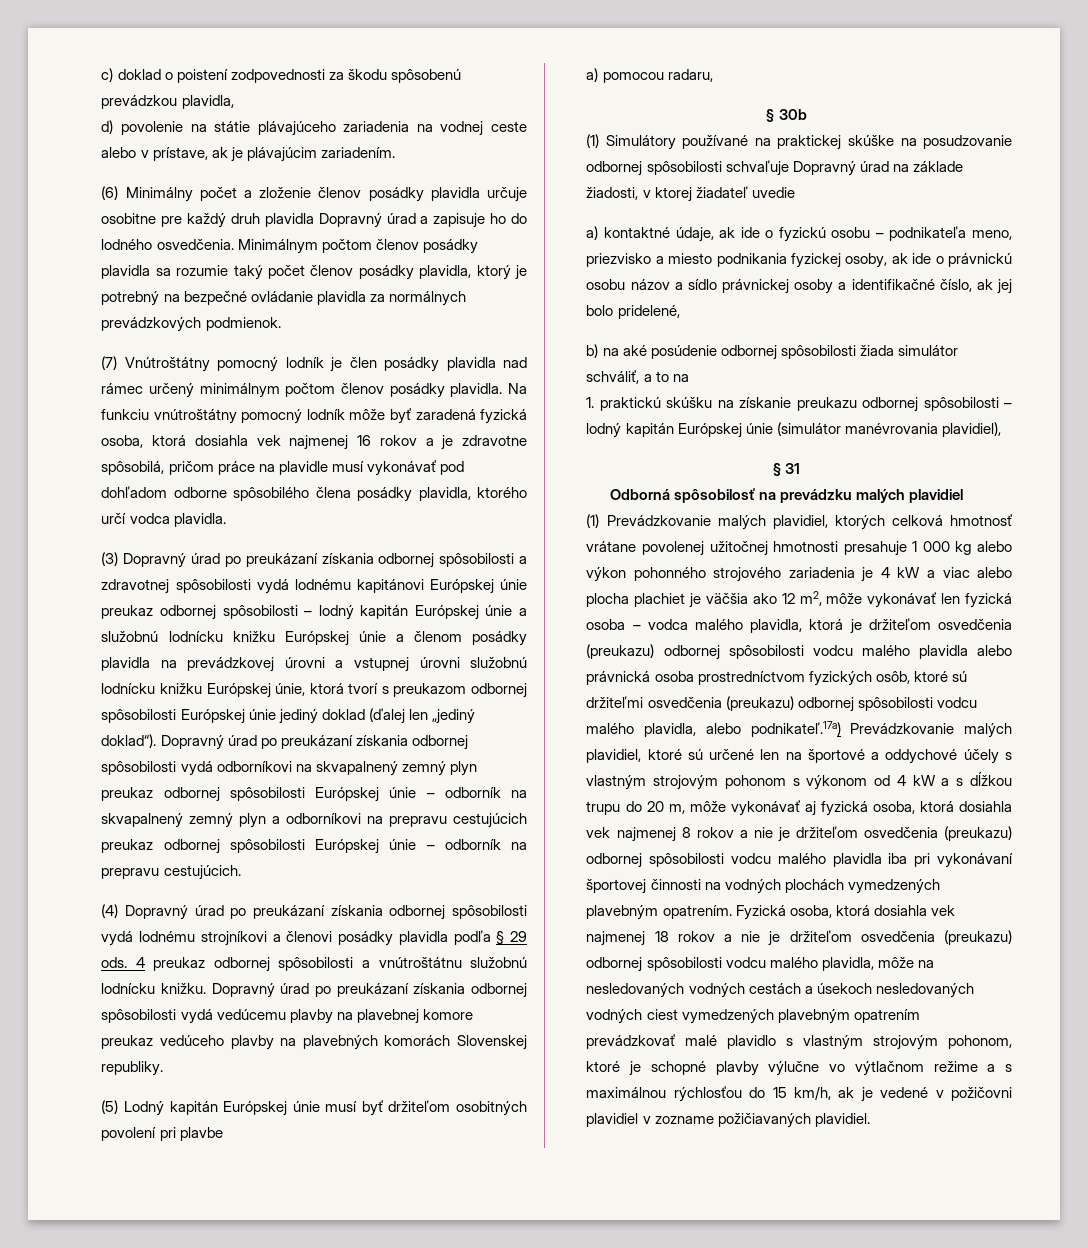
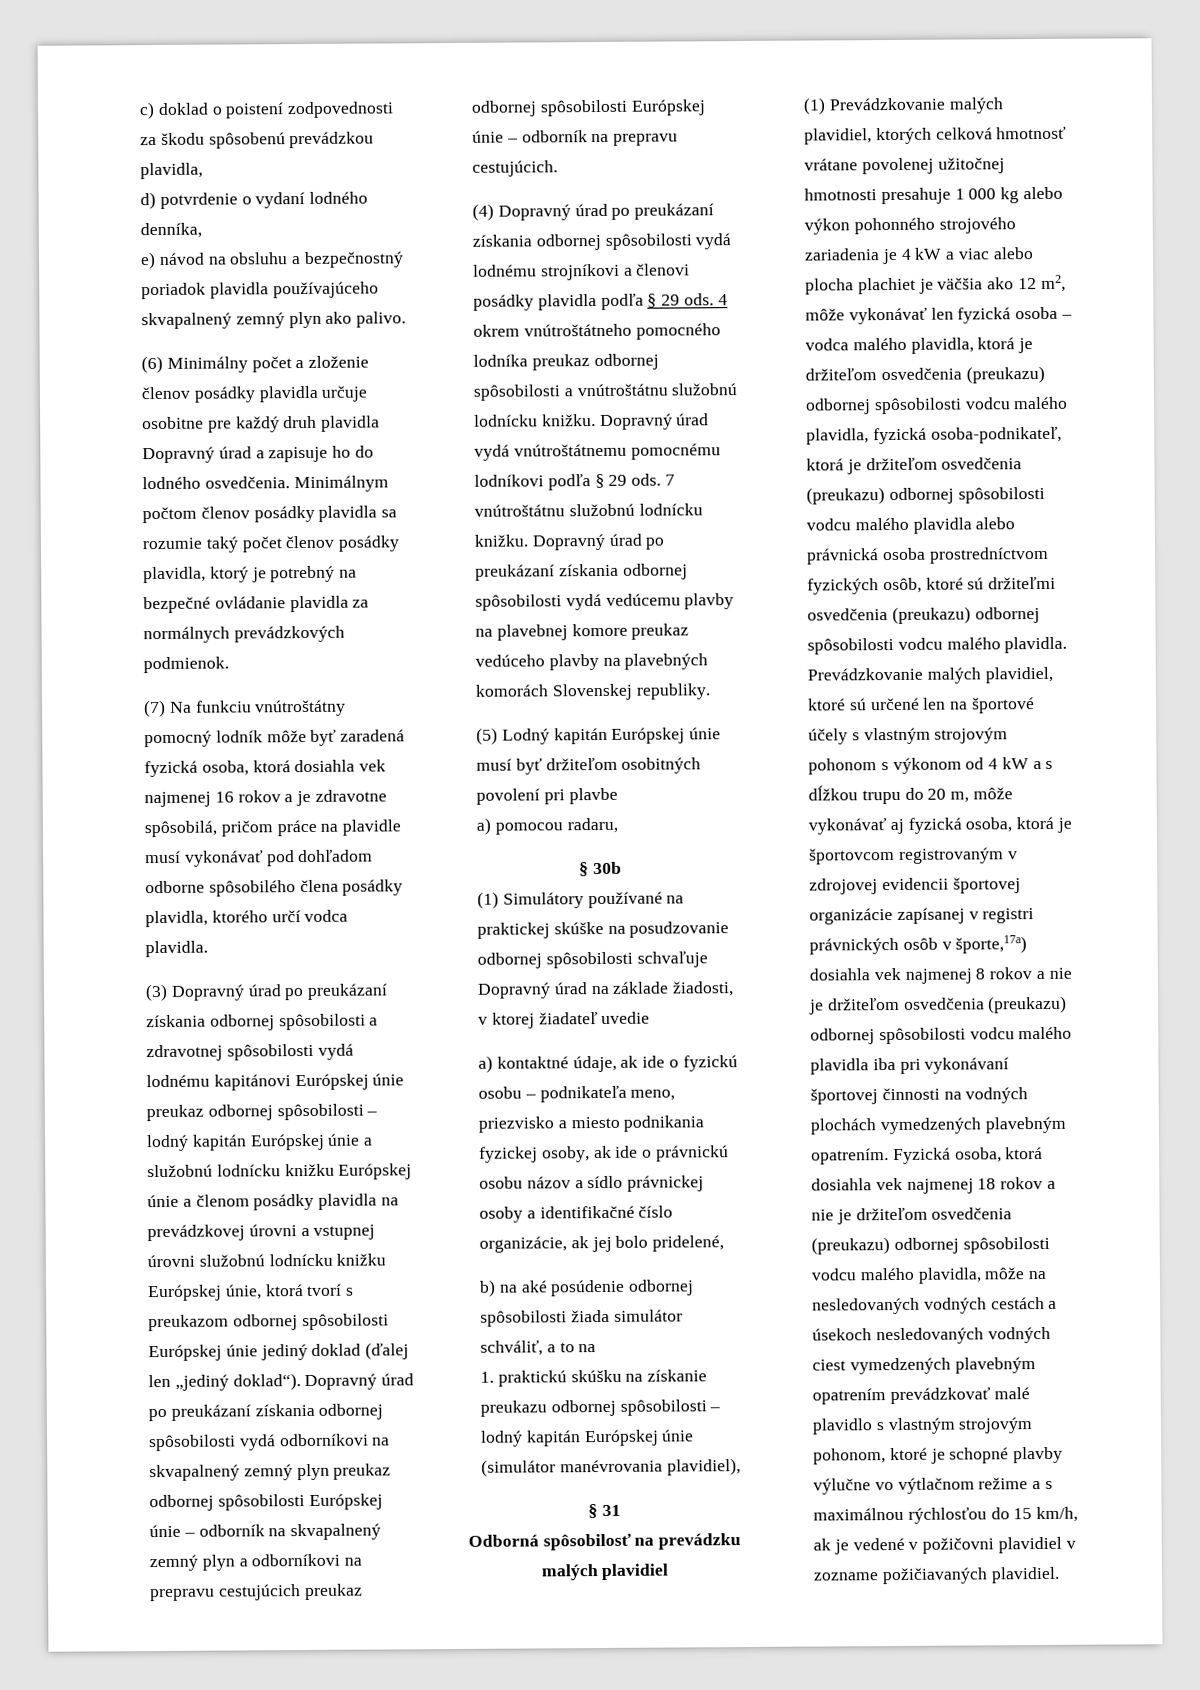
[121,121,527,136] [101,147,395,162] povolenie na státie plávajúceho zariadenia na vodnej ceste alebo v prístave, ak je plávajúcim zariadením. -> [160,191,369,209] [140,222,203,239] [140,251,404,270] [141,281,379,300] [141,311,407,330] potvrdenie o vydaní lodného denníka, // e) návod na obsluhu a bezpečnostný poriadok plavidla používajúceho skvapalnený zemný plyn ako palivo.
[124,357,527,372] [101,383,503,398] Vnútroštátny pomocný lodník je člen posádky plavidla nad rámec určený minimálnym počtom členov posádky plavidla. -> (167, 708) none
(145, 962) none -> [473,323,721,340] [473,354,529,367] okrem vnútroštátneho pomocného lodníka
(310, 988) none -> [474,443,721,461] [474,473,675,491] [474,503,703,517] [474,533,642,551] vydá vnútroštátnemu pomocnému lodníkovi podľa § 29 ods. 7 vnútroštátnu služobnú lodnícku knižku. Dopravný úrad
[939,279,972,292] číslo, -> [638,1205,674,1218] [479,1236,568,1253] číslo organizácie,
(910, 650) none -> [806,426,1062,445] [806,457,1023,475] [806,486,1045,505] [806,517,910,531] plavidla, fyzická osoba-podnikateľ, ktorá je držiteľom osvedčenia (preukazu) odbornej spôsobilosti vodcu malého
[644,721,841,737] plavidla, alebo podnikateľ.17a) -> [1004,636,1068,654] plavidla.
[871,749,958,764] a oddychové -> (1035, 705) none
(954, 806) none -> [1056,817,1072,833] [809,847,1018,865] [809,877,1021,895] [809,907,1035,925] [809,935,1028,955] je športovcom registrovaným v zdrojovej evidencii športovej organizácie zapísanej v registri právnických osôb v športe,17a)

